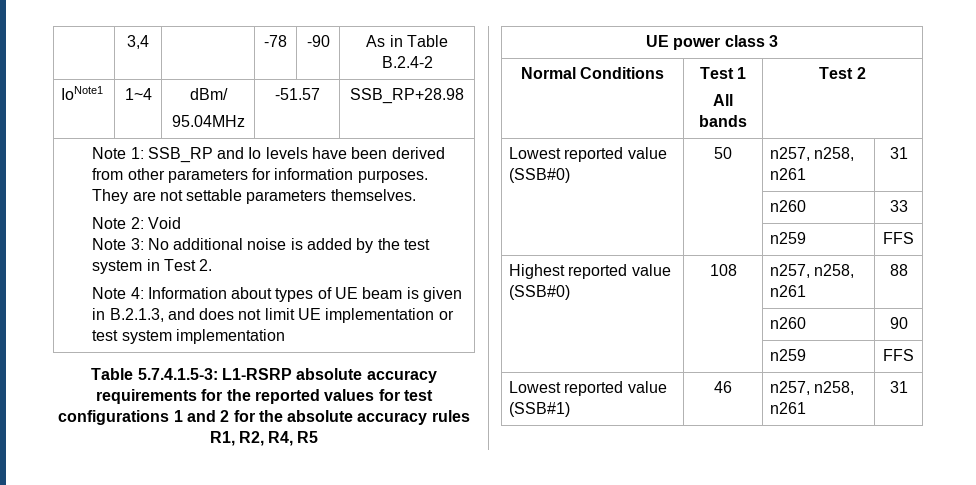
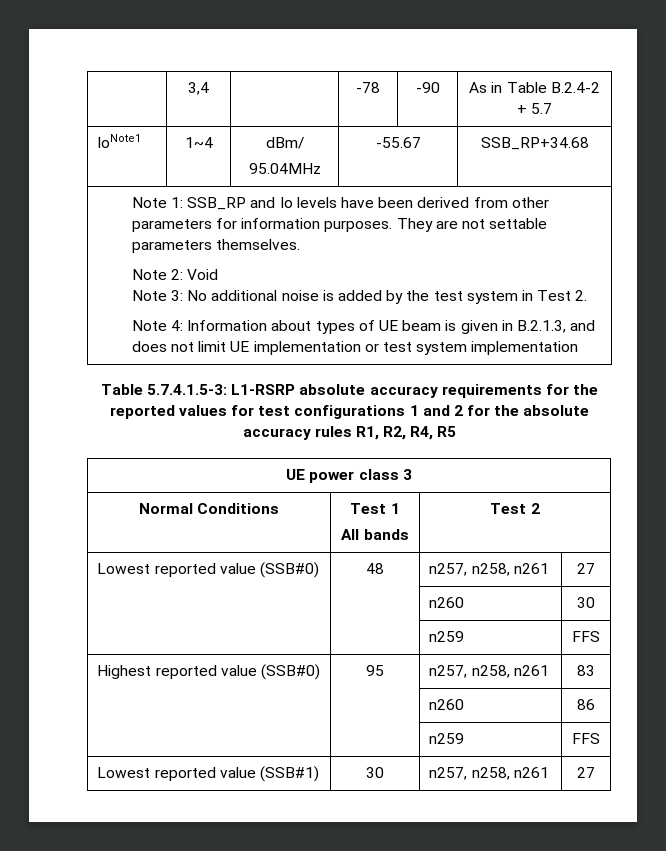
(433, 62) none -> [516,103,553,114] + 5.7
[274,88,320,100] [350,88,464,104] -51.57 | SSB_RP+28.98 -> [375,137,421,148] [480,137,589,150] -55.67 | SSB_RP+34.68
[714,147,732,159] [769,147,855,161] [769,168,806,180] [889,147,908,159] [769,200,806,212] [889,200,908,212] 50 | n257, n258, n261 | 31 // | | n260 | 33 -> [366,563,384,574] [429,563,549,576] [577,563,595,574] [429,597,465,608] [577,597,595,608] 48 | n257, n258, n261 | 27 // | | n260 | 30
[709,264,737,276] [769,264,855,278] [769,285,806,297] [889,264,908,276] [769,317,806,329] [889,317,908,329] 108 | n257, n258, n261 | 88 // | | n260 | 90 -> [366,665,384,676] [429,665,549,678] [577,665,595,676] [429,699,465,710] [577,699,595,710] 95 | n257, n258, n261 | 83 // | | n260 | 86
[714,381,732,393] [769,381,855,395] [769,402,806,414] [889,381,908,393] 46 | n257, n258, n261 | 31 -> [366,767,384,778] [429,767,549,780] [577,767,595,778] 30 | n257, n258, n261 | 27

